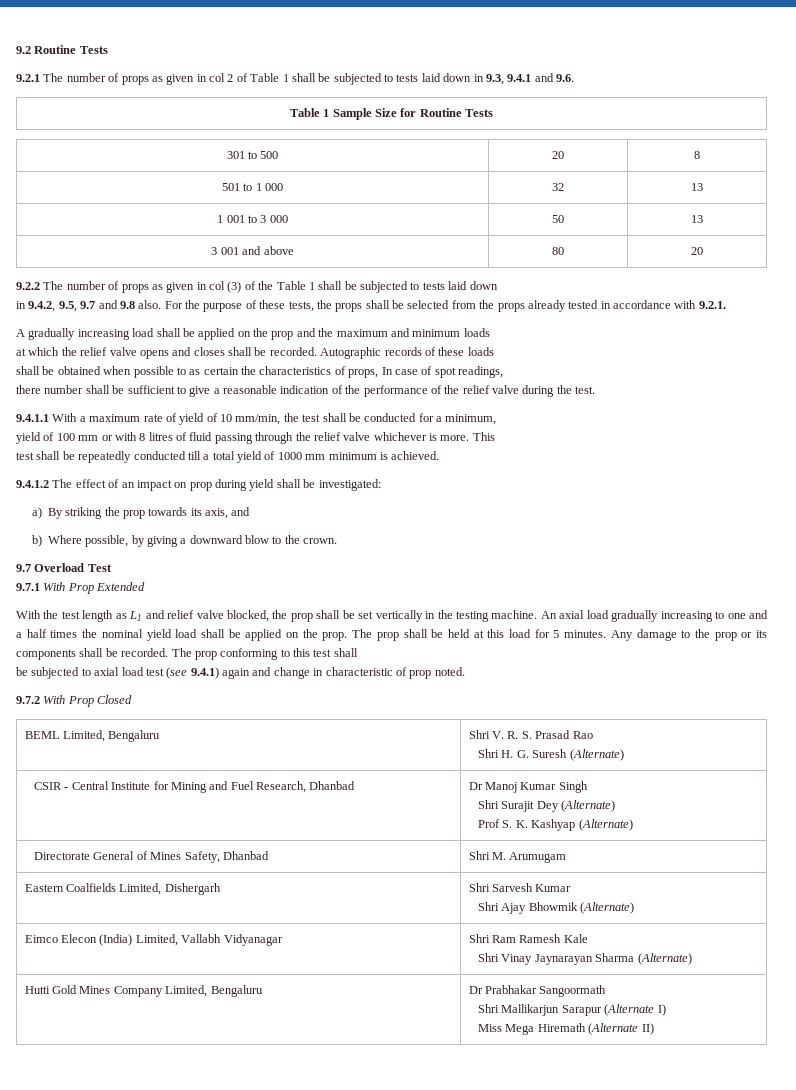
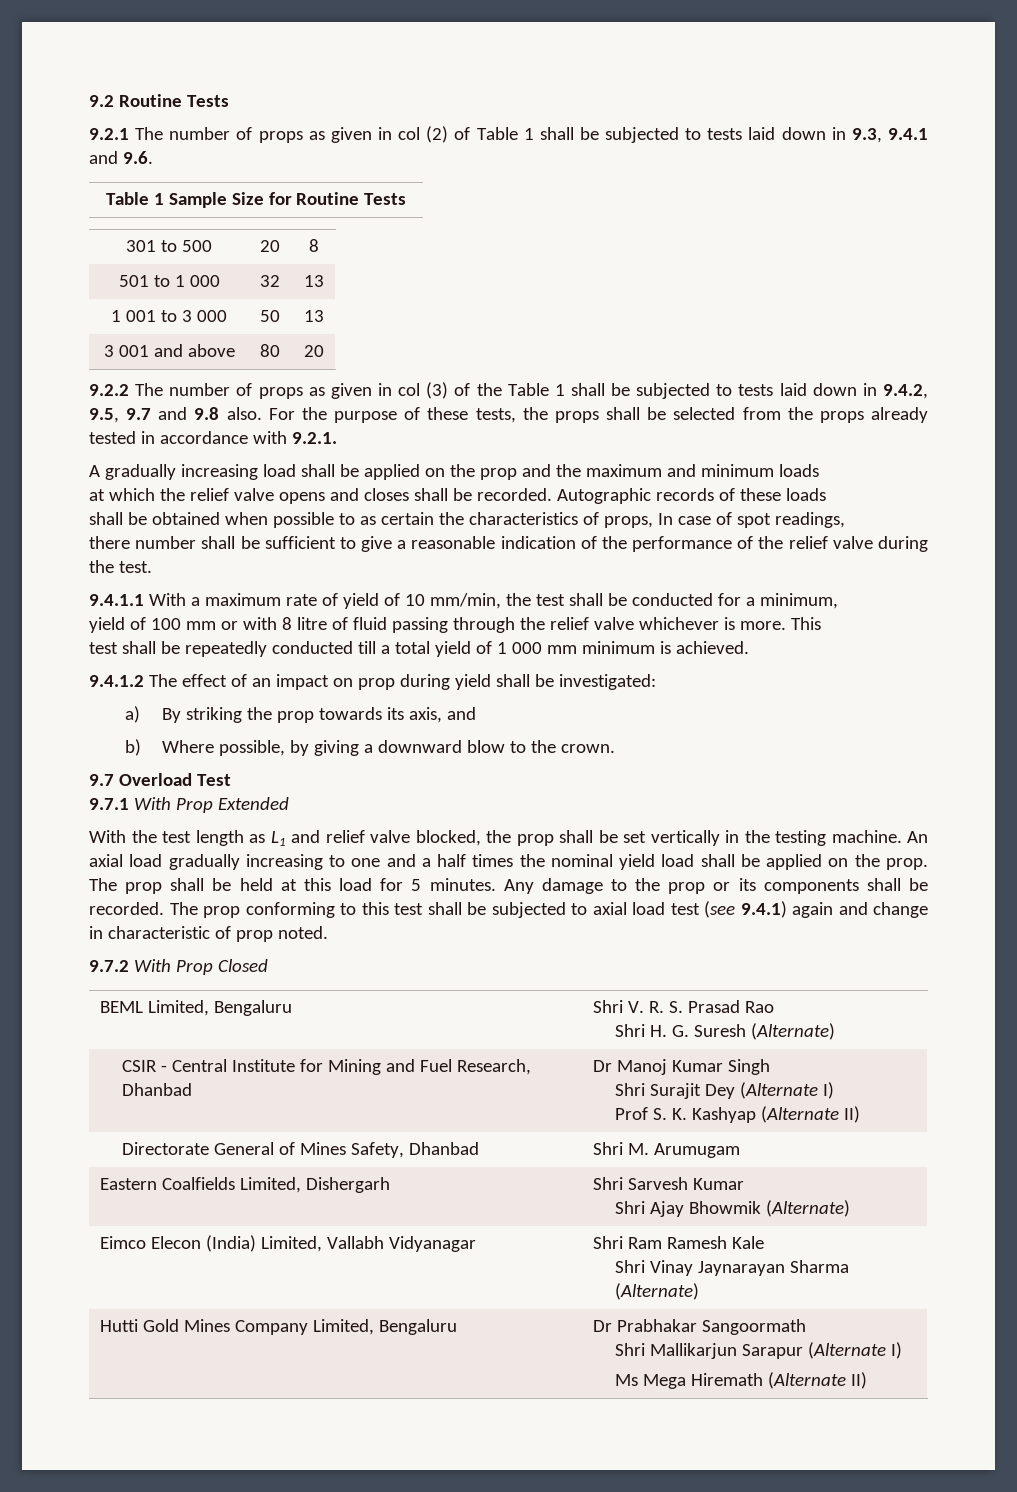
[227,74,234,82] 2 -> [426,126,449,143] (2)
(498, 285) // -> (857, 389) none
[148,432,173,441] litres -> [296,617,327,630] litre
[277,452,302,460] 1000 -> [496,642,542,654] 1 000
(358, 652) // -> (462, 908) none
[561,800,616,812] (Alternate) -> [740,1082,835,1099] (Alternate I)
[578,819,633,831] (Alternate) -> [761,1106,861,1123] (Alternate II)
[478,1024,503,1032] Miss -> [615,1374,639,1386] Ms

